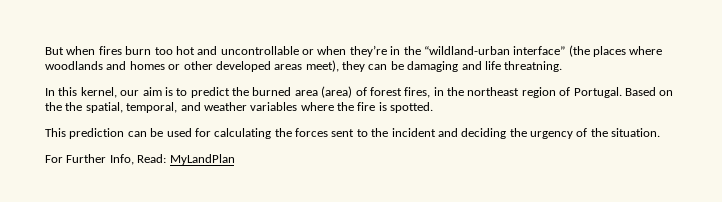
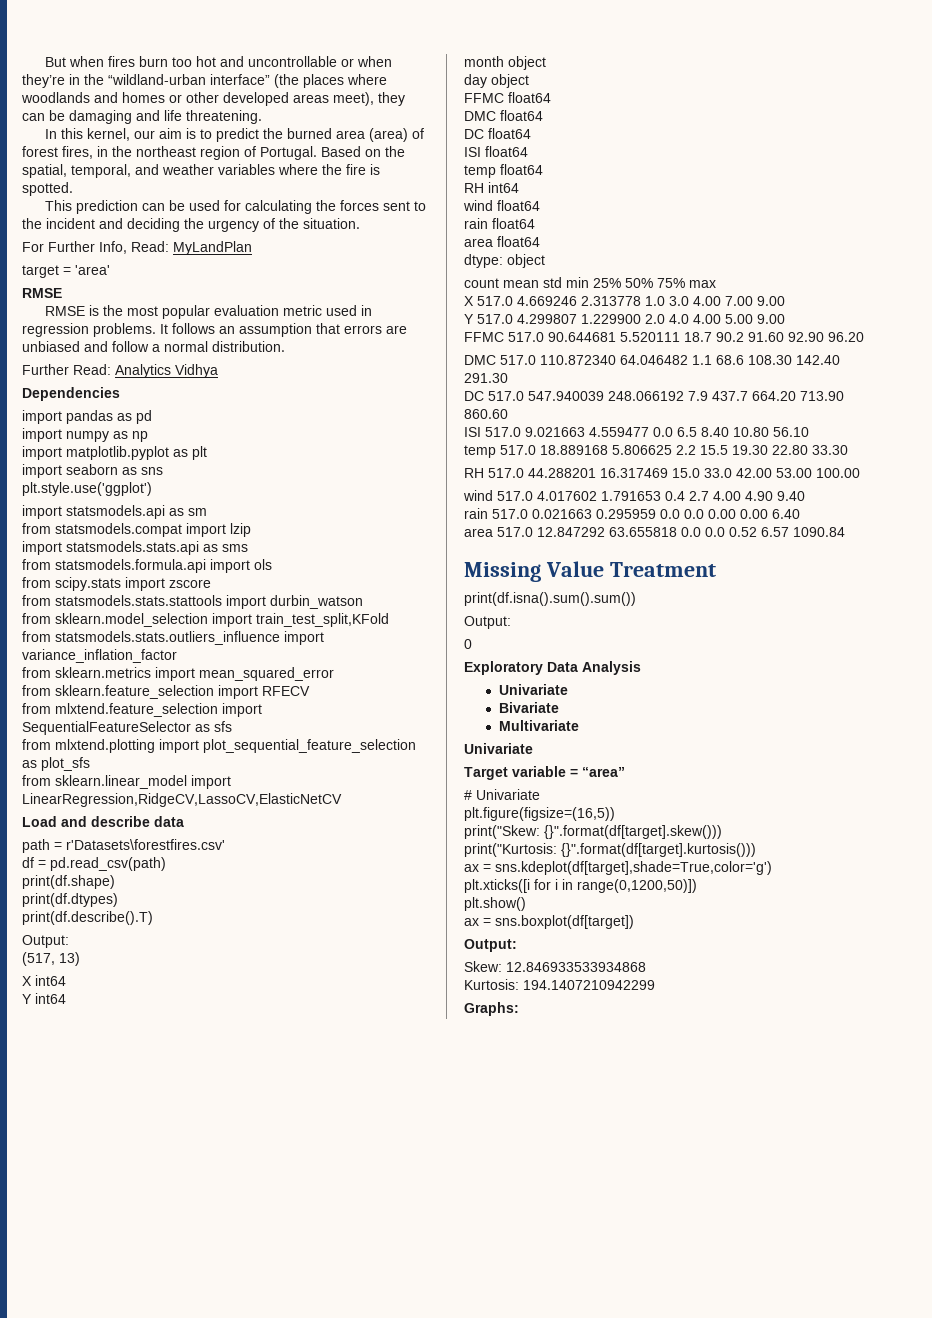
[504,61,563,72] threatning. -> [186,110,262,124] threatening.
[65,102,83,111] the -> (405, 151) none
(235, 159) none -> [22,265,110,278] [22,288,62,298] [44,305,372,319] [22,323,407,337] [22,341,285,352] [22,364,218,378] [22,387,120,401] [22,410,152,424] [22,428,148,442] [22,446,207,460] [22,464,163,478] [22,482,152,496] [22,505,207,519] [22,523,251,537] [22,541,248,555] [22,559,272,573] [22,577,211,591] [22,595,363,609] [22,613,389,627] [22,631,324,645] [22,649,177,663] [22,667,334,681] [22,685,310,699] [22,703,262,717] [22,721,232,735] [22,739,416,753] [22,757,90,771] [22,775,231,789] [22,793,342,807] [22,816,184,827] [22,839,225,853] [22,857,166,871] [22,875,115,889] [22,893,118,907] [22,911,153,925] [22,935,69,948] [22,952,80,966] [22,975,66,986] [22,993,66,1004] [464,56,546,70] [464,74,529,88] [464,92,551,103] [464,110,543,121] [464,128,531,139] [464,146,528,157] [464,164,543,178] [464,182,519,193] [463,200,540,211] [464,218,535,229] [464,236,540,247] [464,254,545,268] [464,277,716,288] [464,296,785,306] [464,314,785,324] [464,332,864,342] [464,355,840,365] [464,373,508,383] [464,391,844,401] [464,409,508,419] [464,427,809,437] [464,445,848,458] [464,468,860,478] [463,490,805,501] [464,508,800,519] [464,527,845,537] [464,561,716,582] [464,592,636,606] [464,616,511,629] [464,639,472,649] [464,661,641,675] [498,684,568,695] [498,702,559,713] [498,720,579,731] [464,743,533,754] [464,766,625,780] [464,789,540,800] [464,807,615,821] [464,825,722,839] [464,843,756,857] [464,861,772,875] [464,879,697,893] [464,897,526,911] [464,915,634,929] [464,939,517,952] [464,961,646,972] [464,979,655,990] [464,1002,519,1016] // target = 'area' // RMSE // RMSE is the most popular evaluation metric used in regression problems. It follows an assumption that errors are unbiased and follow a normal distribution. // Further Read: Analytics Vidhya // Dependencies // import pandas as pd // import numpy as np // import matplotlib.pyplot as plt // import seaborn as sns // plt.style.use('ggplot') // import statsmodels.api as sm // from statsmodels.compat import lzip // import statsmodels.stats.api as sms // from statsmodels.formula.api import ols // from scipy.stats import zscore // from statsmodels.stats.stattools import durbin_watson // from sklearn.model_selection import train_test_split,KFold // from statsmodels.stats.outliers_influence import variance_inflation_factor // from sklearn.metrics import mean_squared_error // from sklearn.feature_selection import RFECV // from mlxtend.feature_selection import SequentialFeatureSelector as sfs // from mlxtend.plotting import plot_sequential_feature_selection as plot_sfs // from sklearn.linear_model import LinearRegression,RidgeCV,LassoCV,ElasticNetCV // Load and describe data // path = r'Datasets\forestfires.csv' // df = pd.read_csv(path) // print(df.shape) // print(df.dtypes) // print(df.describe().T) // Output: // (517, 13) // X int64 // Y int64 // month object // day object // FFMC float64 // DMC float64 // DC float64 // ISI float64 // temp float64 // RH int64 // wind float64 // rain float64 // area float64 // dtype: object // count mean std min 25% 50% 75% max // X 517.0 4.669246 2.313778 1.0 3.0 4.00 7.00 9.00 // Y 517.0 4.299807 1.229900 2.0 4.0 4.00 5.00 9.00 // FFMC 517.0 90.644681 5.520111 18.7 90.2 91.60 92.90 96.20 // DMC 517.0 110.872340 64.046482 1.1 68.6 108.30 142.40 291.30 // DC 517.0 547.940039 248.066192 7.9 437.7 664.20 713.90 860.60 // ISI 517.0 9.021663 4.559477 0.0 6.5 8.40 10.80 56.10 // temp 517.0 18.889168 5.806625 2.2 15.5 19.30 22.80 33.30 // RH 517.0 44.288201 16.317469 15.0 33.0 42.00 53.00 100.00 // wind 517.0 4.017602 1.791653 0.4 2.7 4.00 4.90 9.40 // rain 517.0 0.021663 0.295959 0.0 0.0 0.00 0.00 6.40 // area 517.0 12.847292 63.655818 0.0 0.0 0.52 6.57 1090.84 // Missing Value Treatment // print(df.isna().sum().sum()) // Output: // 0 // Exploratory Data Analysis // Univariate // Bivariate // Multivariate // Univariate // Target variable = “area” // # Univariate // plt.figure(figsize=(16,5)) // print("Skew: {}".format(df[target].skew())) // print("Kurtosis: {}".format(df[target].kurtosis())) // ax = sns.kdeplot(df[target],shade=True,color='g') // plt.xticks([i for i in range(0,1200,50)]) // plt.show() // ax = sns.boxplot(df[target]) // Output: // Skew: 12.846933533934868 // Kurtosis: 194.1407210942299 // Graphs:

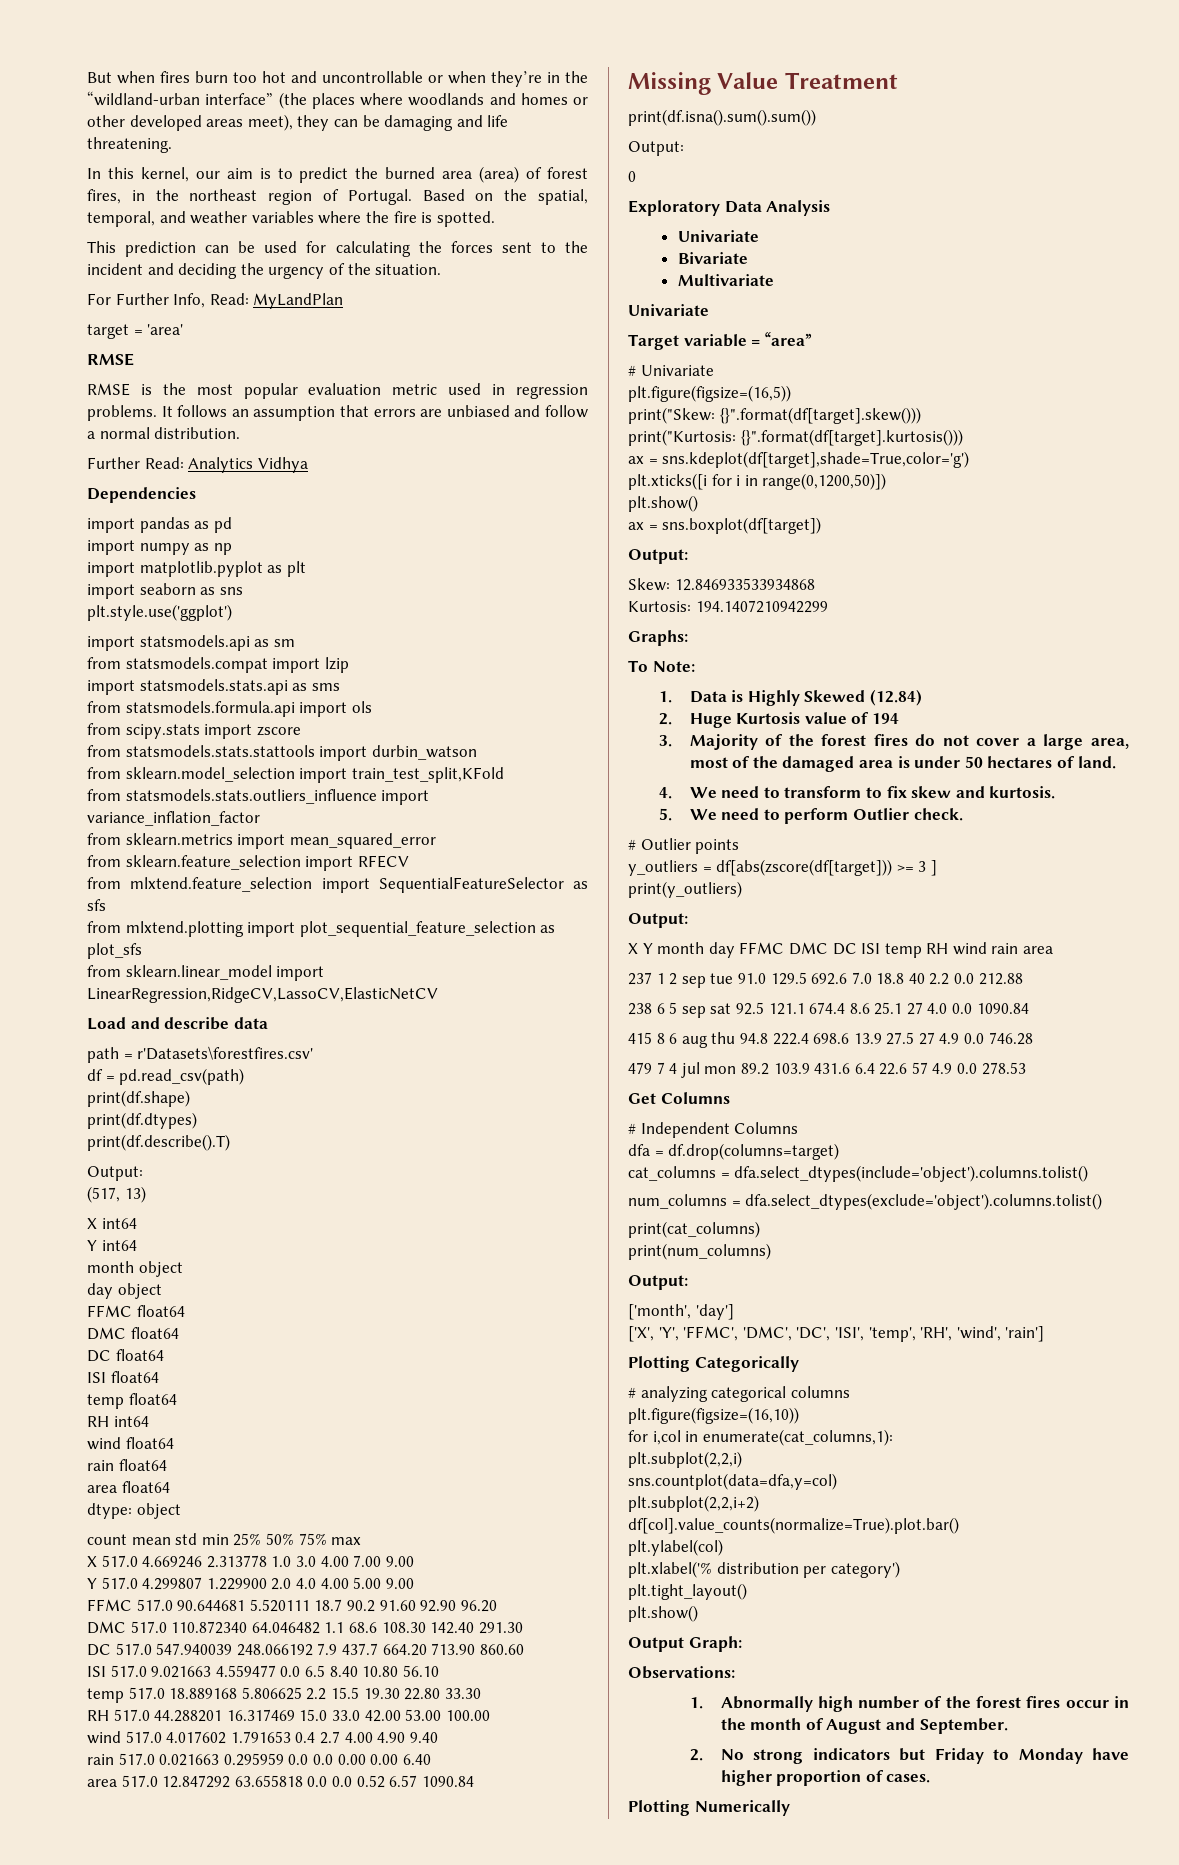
(519, 1009) none -> [628,660,695,672] [658,689,923,706] [658,712,900,728] [658,734,1129,750] [689,756,1116,772] [658,786,1056,799] [658,808,963,824] [628,838,740,854] [628,859,937,876] [628,881,742,898] [628,913,688,928] [628,942,1054,958] [628,972,1023,988] [628,1002,1029,1018] [628,1032,1033,1048] [628,1062,1026,1078] [628,1092,730,1104] [628,1122,799,1138] [628,1143,840,1160] [628,1165,1089,1182] [628,1193,1103,1210] [628,1221,760,1238] [628,1243,771,1260] [628,1275,688,1290] [628,1304,734,1320] [628,1326,1045,1342] [628,1356,799,1372] [628,1386,850,1402] [628,1407,799,1424] [628,1429,893,1446] [628,1451,742,1468] [628,1473,837,1490] [628,1495,759,1512] [628,1517,959,1534] [628,1539,723,1556] [628,1561,900,1578] [628,1583,747,1600] [628,1605,698,1622] [628,1636,742,1652] [628,1666,735,1679] [689,1696,1129,1712] [720,1718,1008,1734] [689,1748,1129,1764] [720,1770,931,1786] [628,1800,790,1816] // To Note: // 1. Data is Highly Skewed (12.84) // 2. Huge Kurtosis value of 194 // 3. Majority of the forest fires do not cover a large area, most of the damaged area is under 50 hectares of land. // 4. We need to transform to fix skew and kurtosis. // 5. We need to perform Outlier check. // # Outlier points // y_outliers = df[abs(zscore(df[target])) >= 3 ] // print(y_outliers) // Output: // X Y month day FFMC DMC DC ISI temp RH wind rain area // 237 1 2 sep tue 91.0 129.5 692.6 7.0 18.8 40 2.2 0.0 212.88 // 238 6 5 sep sat 92.5 121.1 674.4 8.6 25.1 27 4.0 0.0 1090.84 // 415 8 6 aug thu 94.8 222.4 698.6 13.9 27.5 27 4.9 0.0 746.28 // 479 7 4 jul mon 89.2 103.9 431.6 6.4 22.6 57 4.9 0.0 278.53 // Get Columns // # Independent Columns // dfa = df.drop(columns=target) // cat_columns = dfa.select_dtypes(include='object').columns.tolist() // num_columns = dfa.select_dtypes(exclude='object').columns.tolist() // print(cat_columns) // print(num_columns) // Output: // ['month', 'day'] // ['X', 'Y', 'FFMC', 'DMC', 'DC', 'ISI', 'temp', 'RH', 'wind', 'rain'] // Plotting Categorically // # analyzing categorical columns // plt.figure(figsize=(16,10)) // for i,col in enumerate(cat_columns,1): // plt.subplot(2,2,i) // sns.countplot(data=dfa,y=col) // plt.subplot(2,2,i+2) // df[col].value_counts(normalize=True).plot.bar() // plt.ylabel(col) // plt.xlabel('% distribution per category') // plt.tight_layout() // plt.show() // Output Graph: // Observations: // 1. Abnormally high number of the forest fires occur in the month of August and September. // 2. No strong indicators but Friday to Monday have higher proportion of cases. // Plotting Numerically

